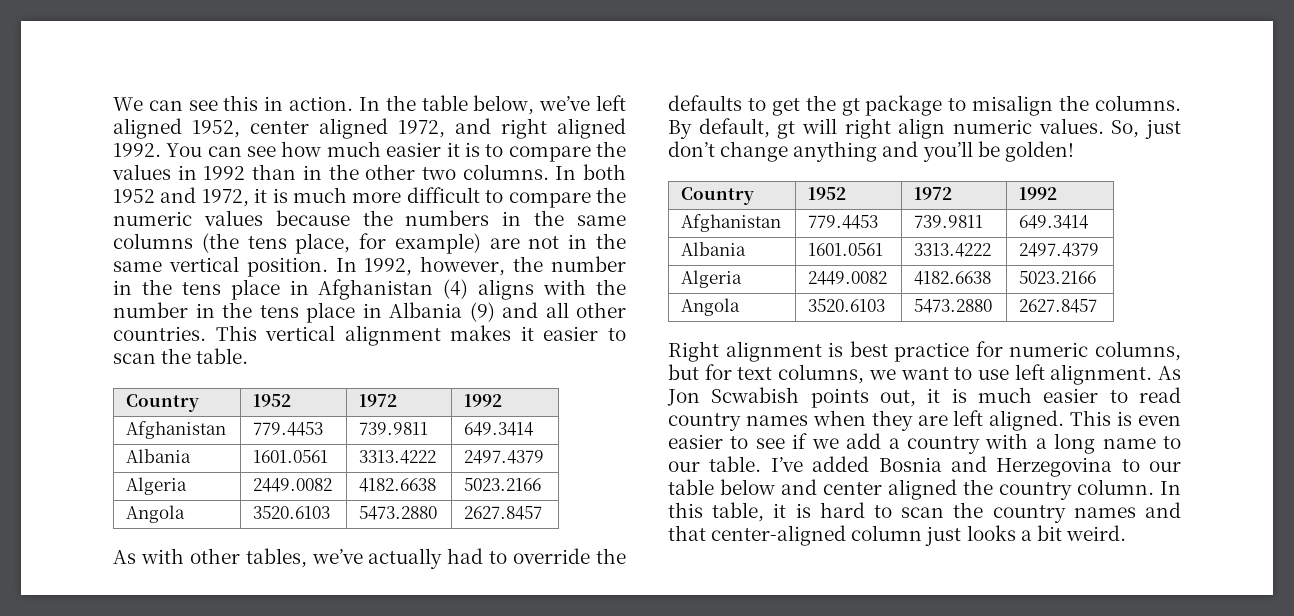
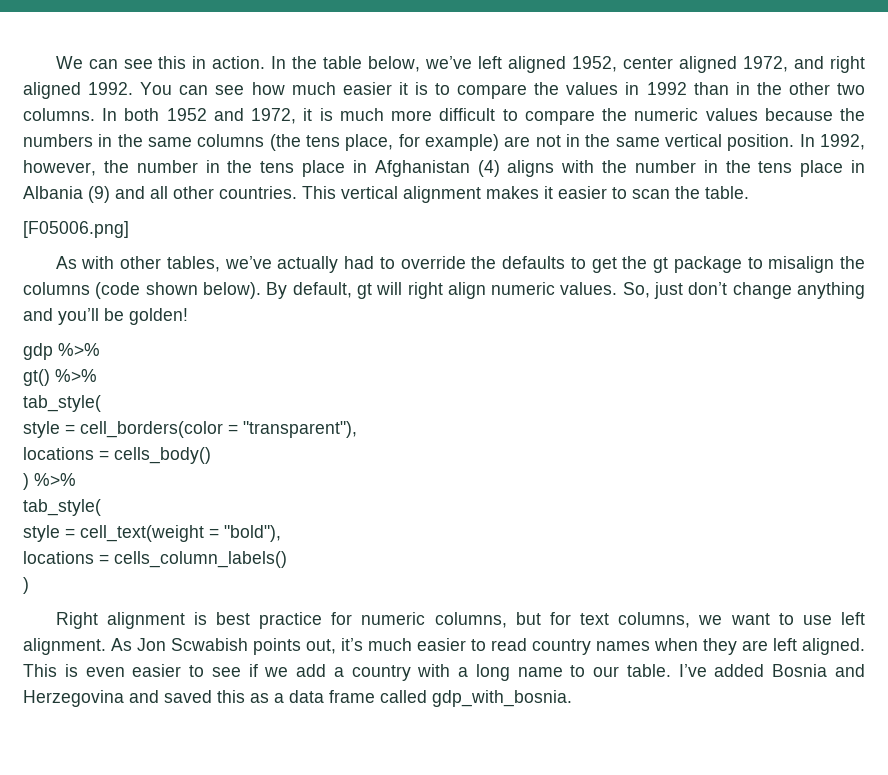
[126,394,200,412] [253,394,292,407] [359,394,398,407] [464,394,503,407] [126,421,227,439] [253,422,324,436] [359,422,429,435] [464,422,535,436] [126,449,192,463] [253,450,329,463] [359,450,437,464] [464,450,545,464] [126,477,188,495] [253,478,333,492] [359,478,437,492] [464,478,542,491] [126,505,186,523] [253,506,331,519] [359,506,438,520] [464,506,543,520] // Country | 1952 | 1972 | 1992 // Afghanistan | 779.4453 | 739.9811 | 649.3414 // Albania | 1601.0561 | 3313.4222 | 2497.4379 // Algeria | 2449.0082 | 4182.6638 | 5023.2166 // Angola | 3520.6103 | 5473.2880 | 2627.8457 -> [23,221,129,238] // [F05006.png]
[1095,95,1181,111] columns. -> [23,282,261,299] columns (code shown below).
[681,187,755,205] [808,187,847,200] [914,187,953,200] [1019,187,1058,200] [681,214,782,232] [808,215,879,229] [914,215,984,228] [1019,215,1090,229] [681,242,747,256] [808,243,884,256] [914,243,992,257] [1019,243,1100,257] [681,270,743,288] [808,271,888,285] [914,271,992,285] [1019,271,1097,284] [681,298,741,316] [808,299,886,312] [914,299,993,313] [1019,299,1098,313] // Country | 1952 | 1972 | 1992 // Afghanistan | 779.4453 | 739.9811 | 649.3414 // Albania | 1601.0561 | 3313.4222 | 2497.4379 // Algeria | 2449.0082 | 4182.6638 | 5023.2166 // Angola | 3520.6103 | 5473.2880 | 2627.8457 -> [23,343,100,360] [23,369,97,386] [23,395,101,412] [23,421,357,438] [23,447,211,464] [23,473,76,490] [23,499,101,516] [23,525,281,542] [23,551,287,568] [23,577,29,594] // gdp %>% // gt() %>% // tab_style( // style = cell_borders(color = "transparent"), // locations = cells_body() // ) %>% // tab_style( // style = cell_text(weight = "bold"), // locations = cells_column_labels() // )
[927,388,967,403] it is -> [341,638,363,651] it’s
[1121,459,1181,472] [668,479,1181,500] [668,502,1181,523] [668,525,1126,546] to our table below and center aligned the country column. In this table, it is hard to scan the country names and that center-aligned column just looks a bit weird. -> [129,690,572,707] and saved this as a data frame called gdp_with_bosnia.

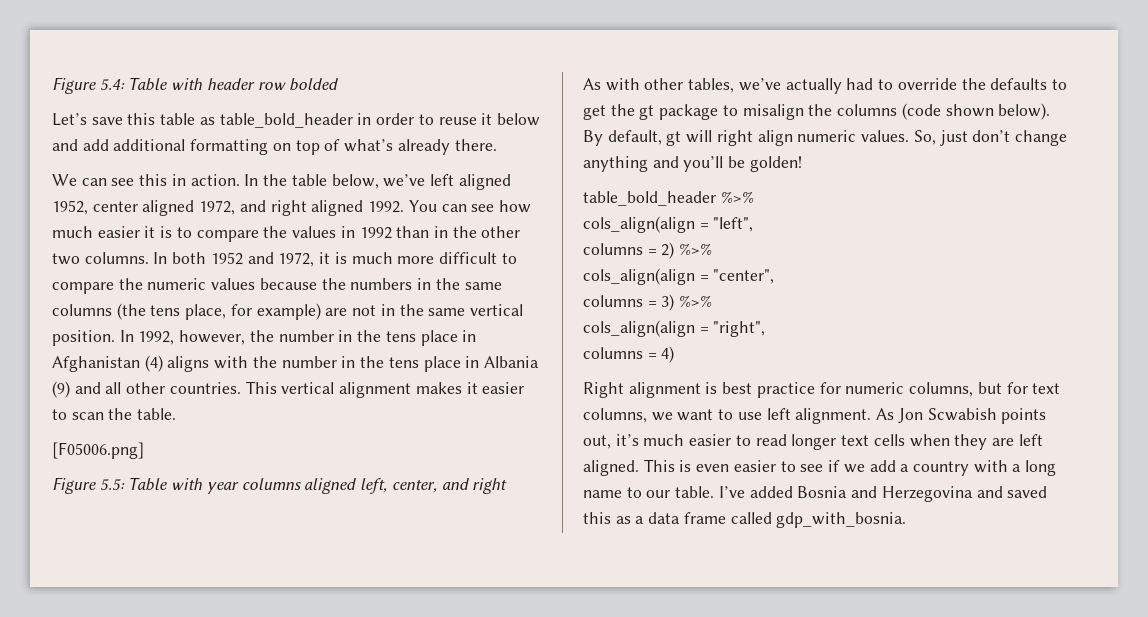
(55, 62) none -> [52,77,340,94] [52,113,540,128] [52,139,497,155] Figure 5.4: Table with header row bolded // Let’s save this table as table_bold_header in order to reuse it below and add additional formatting on top of what’s already there. //
(129, 229) none -> [52,477,508,494] // Figure 5.5: Table with year columns aligned left, center, and right
[23,343,100,360] [23,369,97,386] [23,395,101,412] [23,421,357,438] [23,447,211,464] [23,473,76,490] [23,499,101,516] [23,525,281,542] [23,551,287,568] [23,577,29,594] gdp %>% // gt() %>% // tab_style( // style = cell_borders(color = "transparent"), // locations = cells_body() // ) %>% // tab_style( // style = cell_text(weight = "bold"), // locations = cells_column_labels() // ) -> [583,191,754,206] [583,216,754,233] [583,242,713,259] [583,268,775,285] [583,294,713,311] [583,320,766,337] [583,346,675,363] table_bold_header %>% // cols_align(align = "left", // columns = 2) %>% // cols_align(align = "center", // columns = 3) %>% // cols_align(align = "right", // columns = 4)
[532,639,650,655] country names -> [791,434,905,450] longer text cells

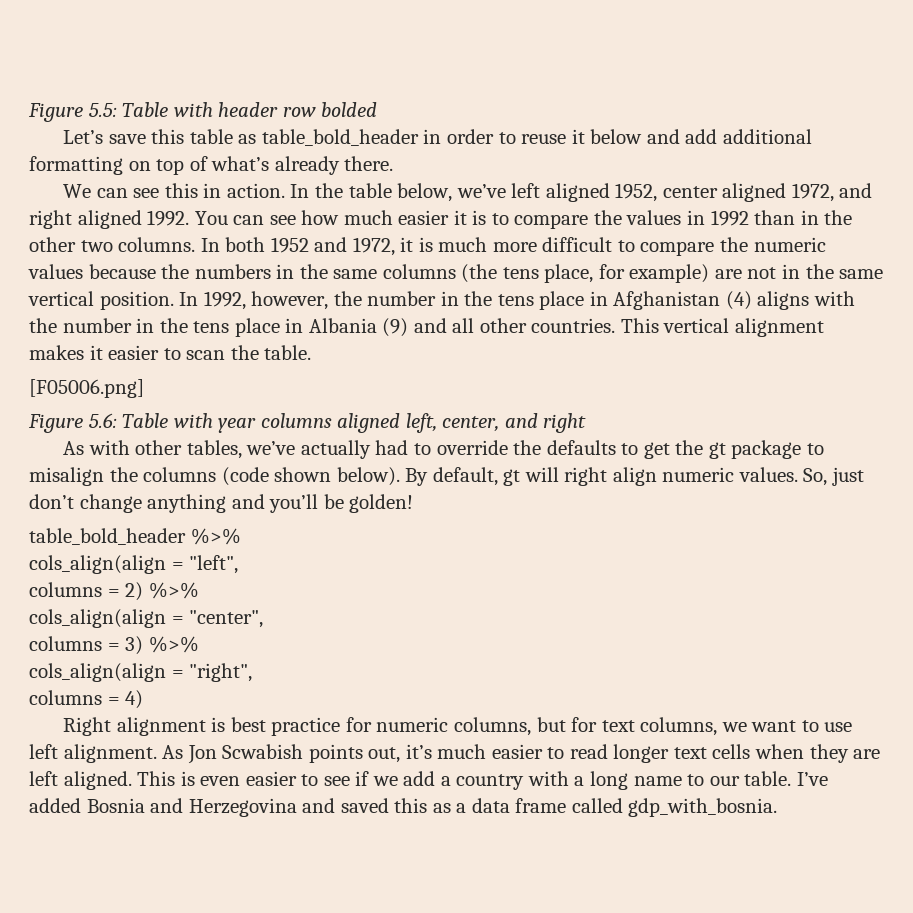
[52,77,125,94] Figure 5.4: -> [28,103,117,122] Figure 5.5:
[99,479,125,491] 5.5: -> [88,413,117,428] 5.6:

